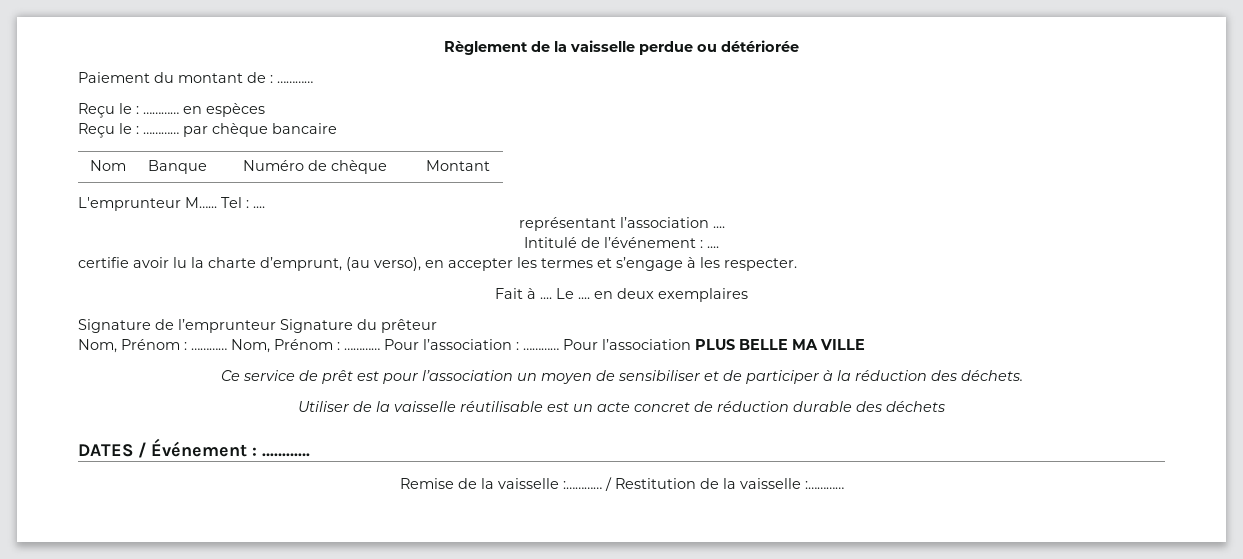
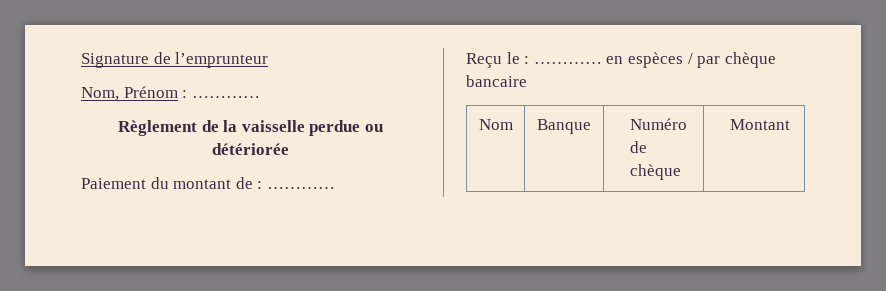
(444, 48) none -> [81,52,269,68] [81,86,260,101] Signature de l’emprunteur // Nom, Prénom : ………… //
[78,123,179,138] // Reçu le : ………… -> [687,53,693,64] /
[78,197,265,211] [518,217,725,231] [524,237,719,248] [78,257,797,271] [495,288,748,302] [78,319,437,333] [78,339,865,353] [220,370,1023,384] [298,401,945,412] [78,438,310,458] [399,477,844,491] // L'emprunteur M…... Tel : .... // représentant l’association .... // Intitulé de l’événement : .... // certifie avoir lu la charte d’emprunt, (au verso), en accepter les termes et s’engage à les respecter. // Fait à .... Le .... en deux exemplaires // Signature de l’emprunteur Signature du prêteur // Nom, Prénom : ………… Nom, Prénom : ………… Pour l’association : ………… Pour l’association PLUS BELLE MA VILLE // Ce service de prêt est pour l’association un moyen de sensibiliser et de participer à la réduction des déchets. // Utiliser de la vaisselle réutilisable est un acte concret de réduction durable des déchets // DATES / Événement : ………… // Remise de la vaisselle :………… / Restitution de la vaisselle :………… -> (791, 124) none

